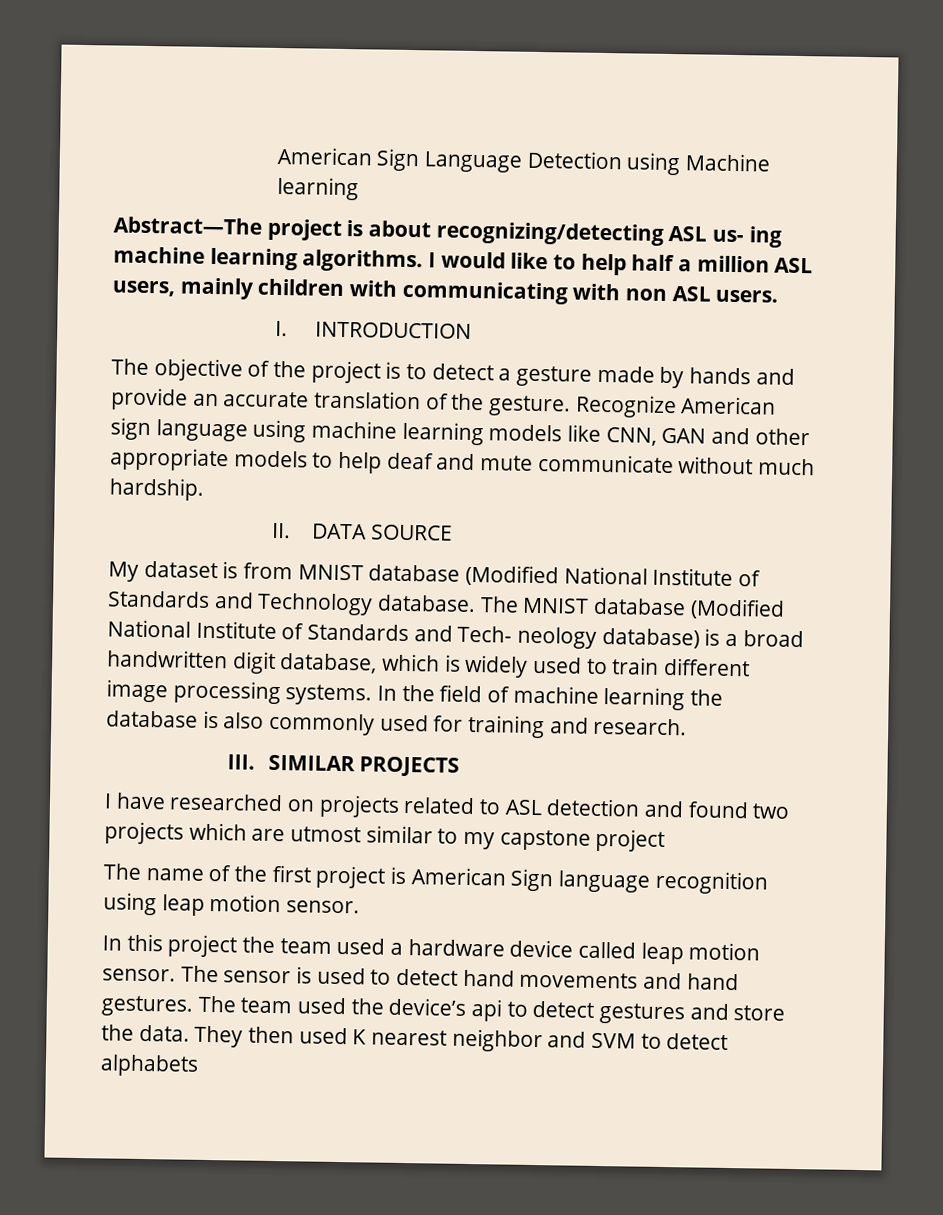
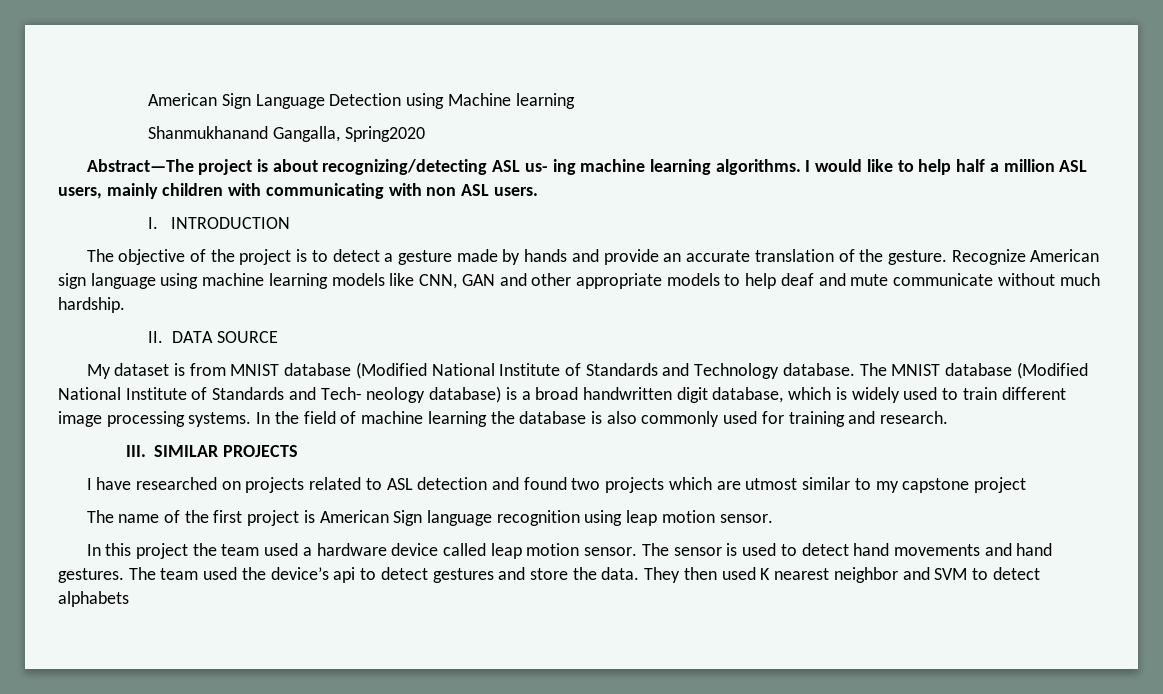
(359, 188) none -> [148,126,425,142] // Shanmukhanand Gangalla, Spring2020

